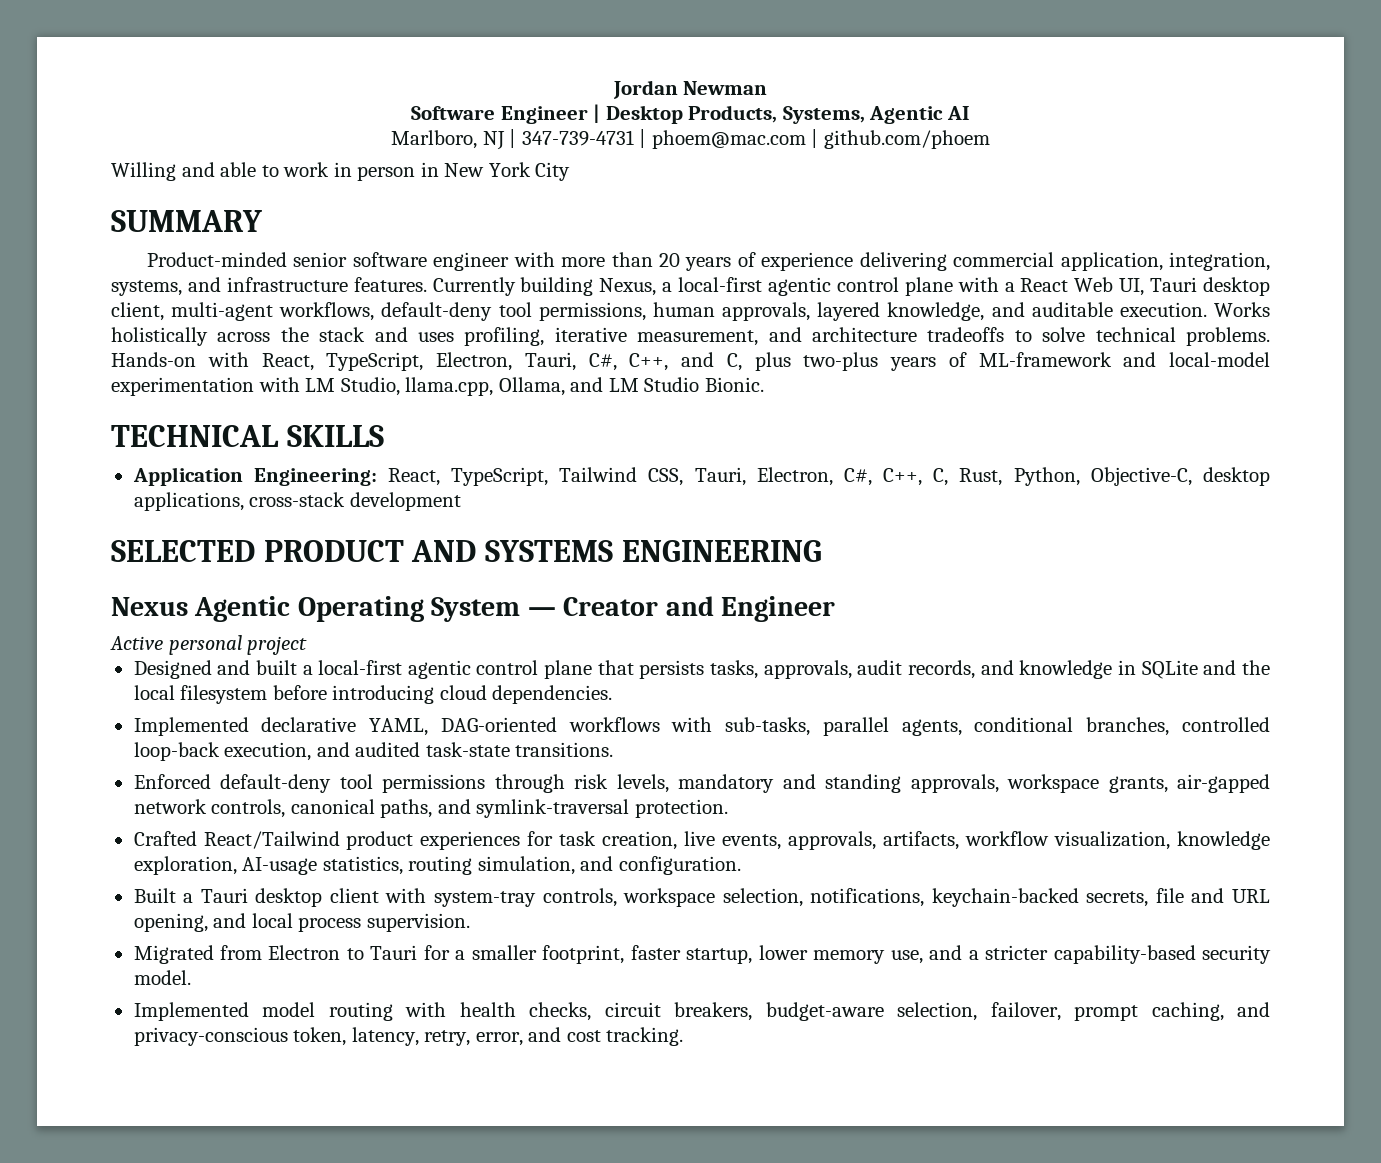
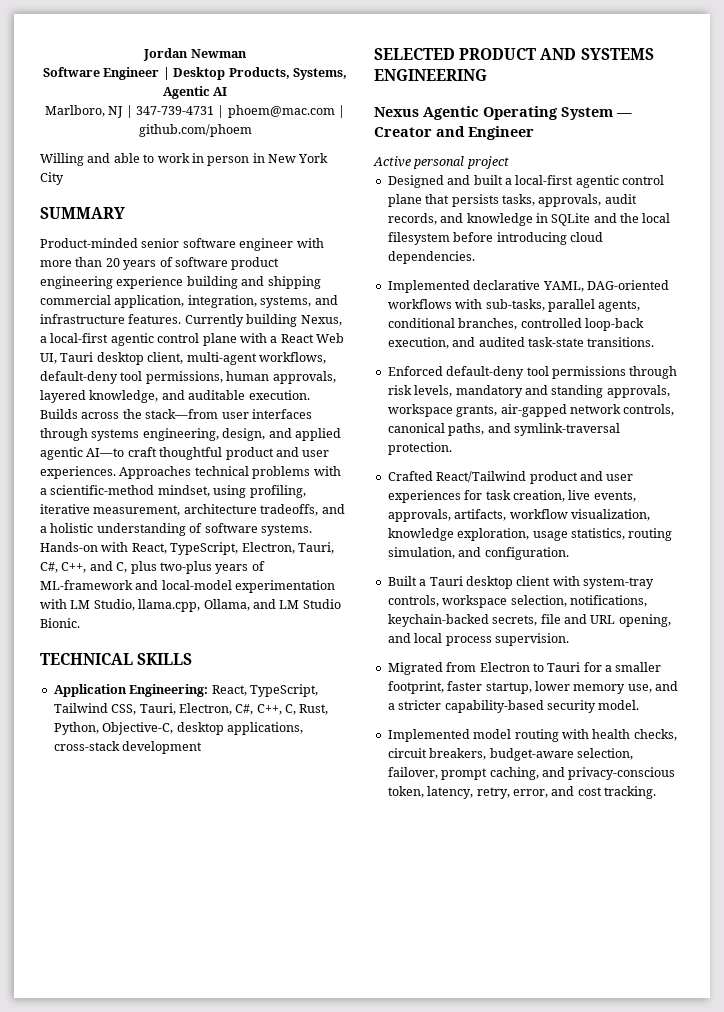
[761,252,947,271] experience delivering -> [174,257,280,270] [40,276,321,289] software product engineering experience building and shipping
[1214,302,1271,317] [111,327,1270,346] Works holistically across the stack and uses profiling, iterative measurement, and architecture tradeoffs to solve technical problems. -> [40,409,312,419] [40,428,341,441] [40,447,330,460] [40,466,341,479] [40,485,306,498] [40,504,345,516] [40,523,312,536] Builds across the stack—from user interfaces through systems engineering, design, and applied agentic AI—to craft thoughtful product and user experiences. Approaches technical problems with a scientific-method mindset, using profiling, iterative measurement, architecture tradeoffs, and a holistic understanding of software systems.
(414, 840) none -> [579,471,634,481] and user
[242,857,318,875] AI-usage -> [532,531,568,541] usage

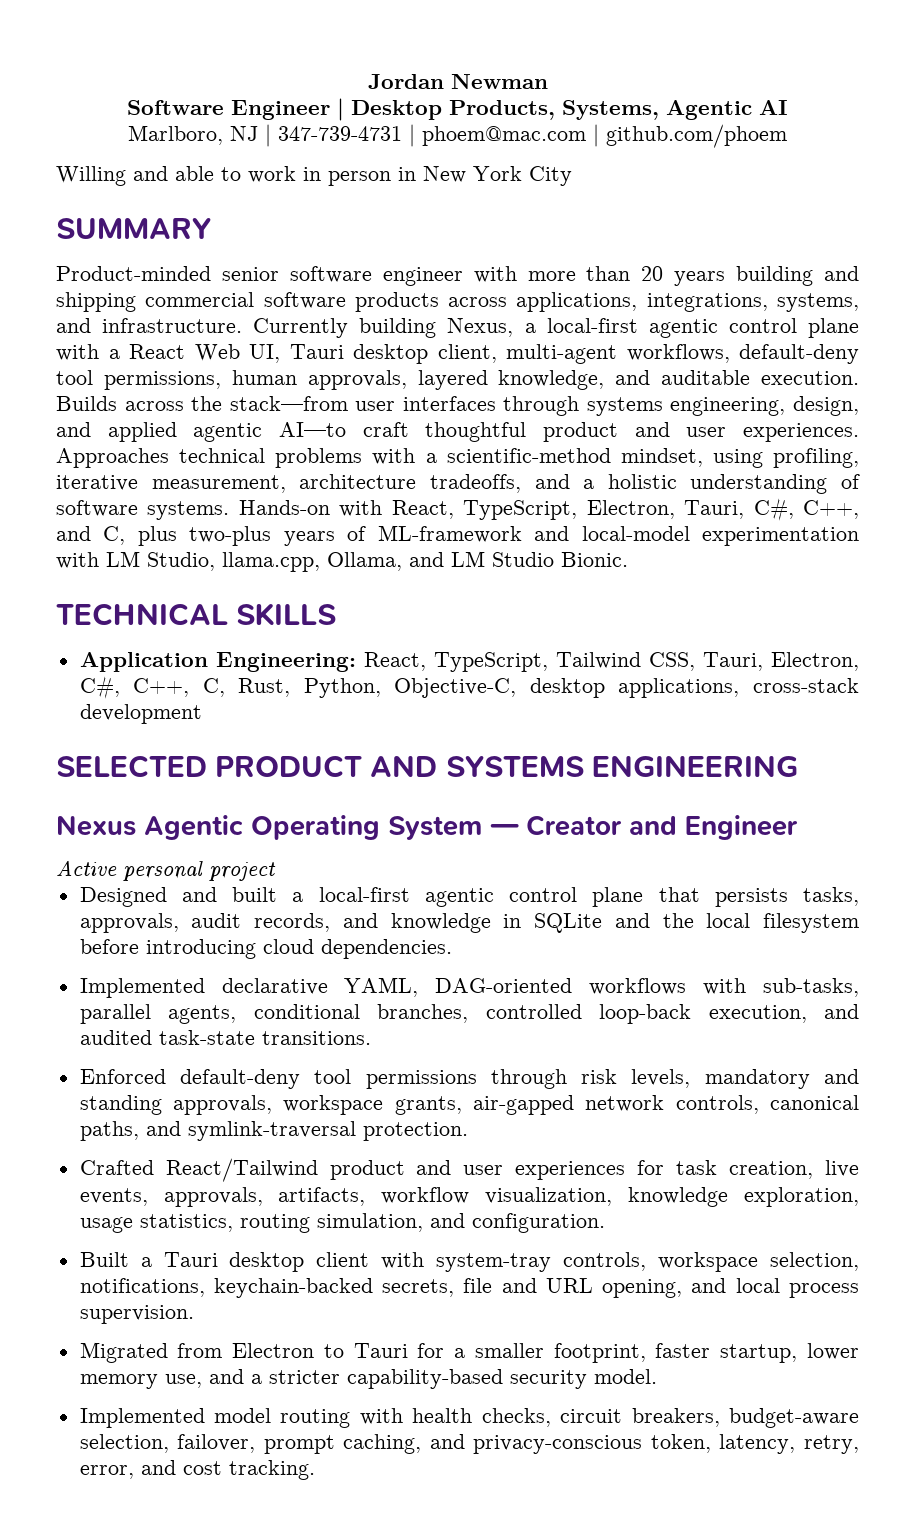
[159,257,280,270] [40,276,321,289] [40,295,338,308] [40,314,182,324] of software product engineering experience building and shipping commercial application, integration, systems, and infrastructure features. -> [736,266,859,286] [56,292,859,312] [56,318,243,333] building and shipping commercial software products across applications, integrations, systems, and infrastructure.

